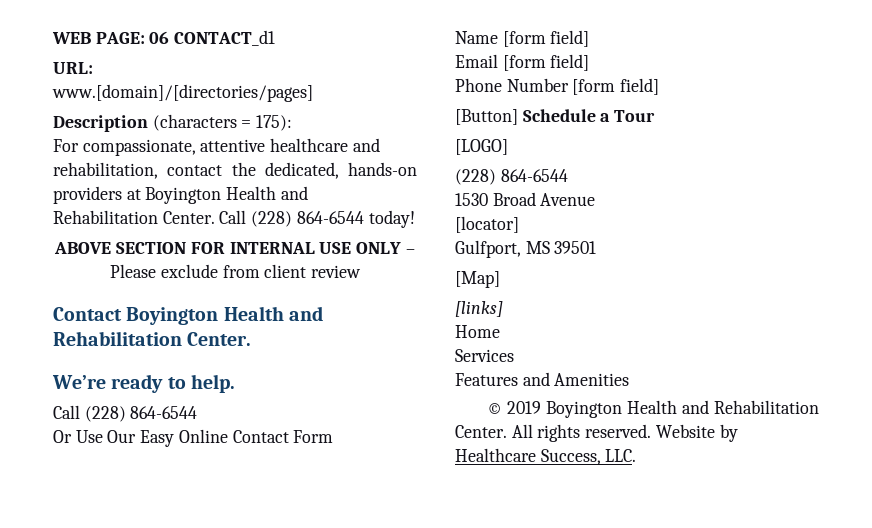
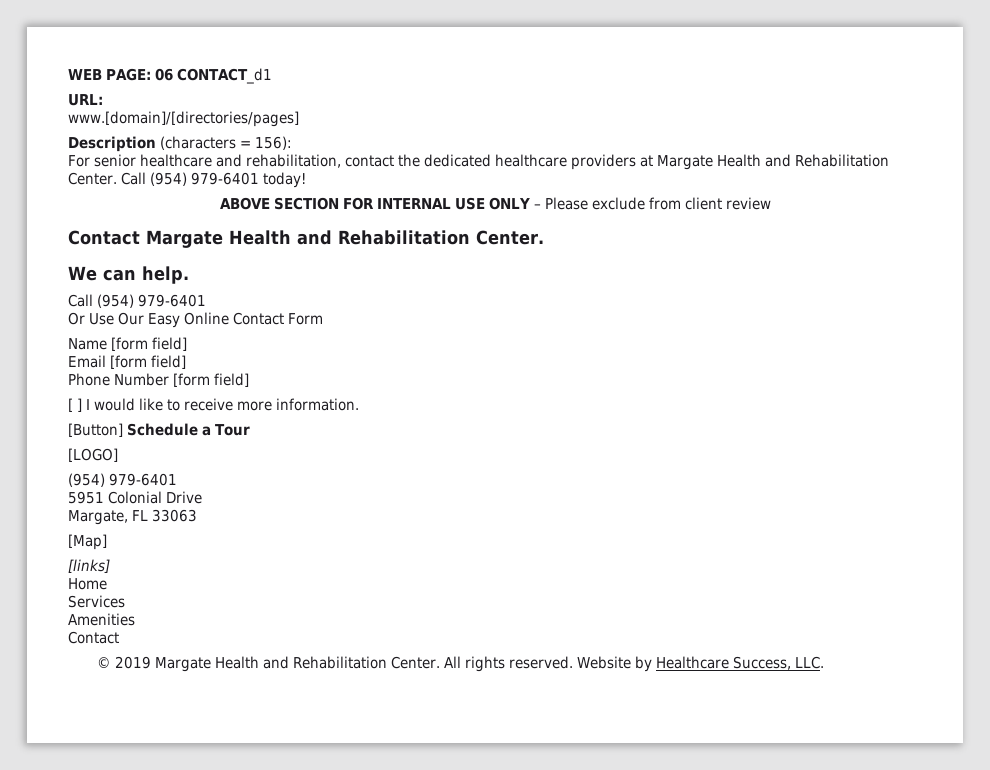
[256,115,293,131] 175): -> [255,136,292,150] 156):
[82,139,266,156] compassionate, attentive -> [94,154,136,167] senior
[264,162,417,179] dedicated, hands-on -> [424,154,567,167] dedicated healthcare
[145,187,222,204] Boyington -> [657,155,713,170] Margate
[251,211,364,227] (228) 864-6544 -> [149,172,259,186] (954) 979-6401
[126,307,219,325] Boyington -> [146,230,223,248] Margate
[52,374,186,393] We’re ready to -> [68,266,136,281] We can
[84,406,198,422] (228) 864-6544 -> [97,294,206,308] (954) 979-6401
(660, 86) none -> [68,398,359,412] // [ ] I would like to receive more information.
[455,169,568,185] [455,192,596,206] [455,216,519,233] [455,240,597,258] (228) 864-6544 // 1530 Broad Avenue // [locator] // Gulfport, MS 39501 -> [68,473,177,487] [68,491,202,504] [68,509,197,525] (954) 979-6401 // 5951 Colonial Drive // Margate, FL 33063
[455,372,550,386] Features and -> (125, 601) none
(630, 379) none -> [68,631,119,644] // Contact
[546,401,623,418] Boyington -> [154,657,211,672] Margate

